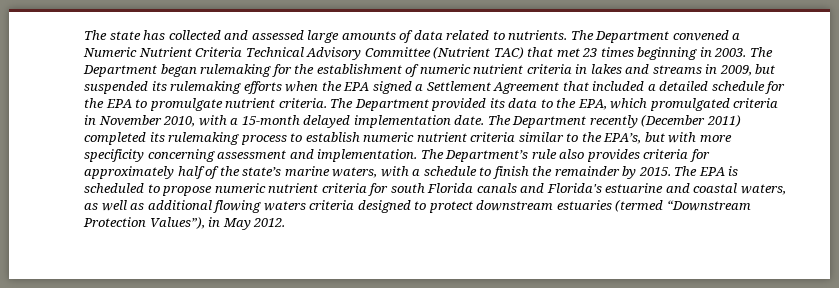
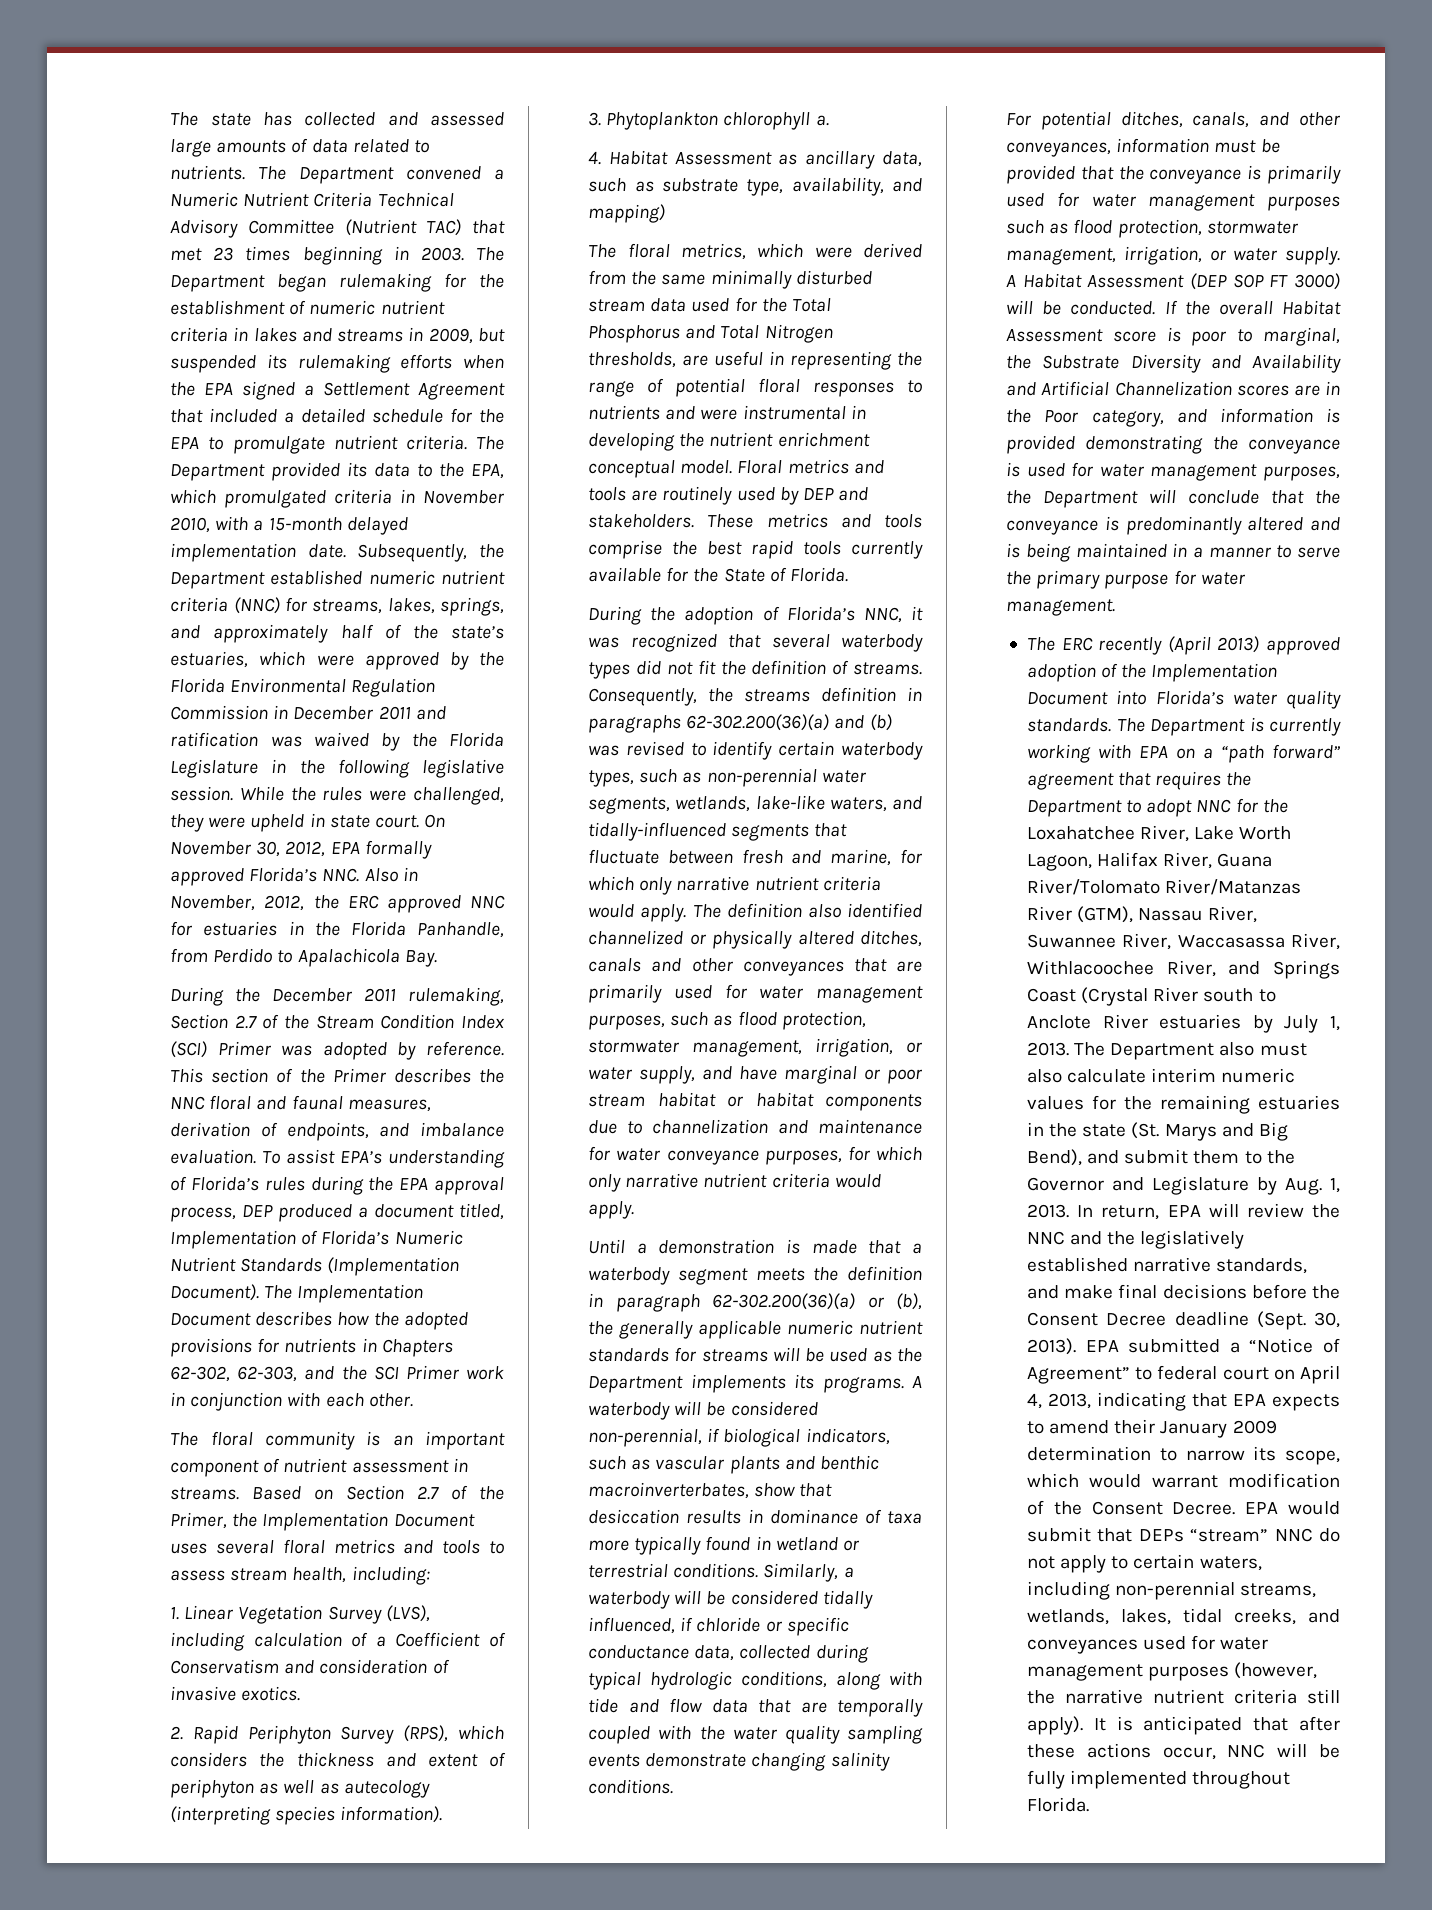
[487,115,741,128] [84,132,732,145] [84,149,710,162] The Department recently (December 2011) completed its rulemaking process to establish numeric nutrient criteria similar to the EPA’s, but with more specificity concerning assessment and implementation. The Department’s rule also provides criteria for -> [357,544,505,562] [170,570,506,589] [170,597,504,616] [170,625,201,639] Subsequently, the Department established numeric nutrient criteria (NNC) for streams, lakes, springs, and
[284,166,739,179] [84,183,786,196] [84,200,751,213] [83,217,286,230] marine waters, with a schedule to finish the remainder by 2015. The EPA is scheduled to propose numeric nutrient criteria for south Florida canals and Florida's estuarine and coastal waters, as well as additional flowing waters criteria designed to protect downstream estuaries (termed “Downstream Protection Values”), in May 2012. -> [170,651,505,670] [170,678,436,697] [170,705,446,720] [170,732,504,751] [170,759,504,778] [170,786,504,805] [170,813,445,832] [170,840,432,859] [170,867,418,886] [170,895,506,913] [170,921,505,938] [170,948,437,967] [170,987,504,1006] [170,1014,505,1029] [170,1041,505,1060] [170,1068,504,1083] [170,1095,431,1112] [170,1122,504,1141] [170,1149,505,1168] [170,1176,504,1195] [170,1203,504,1222] [170,1230,463,1249] [170,1257,460,1276] [170,1284,424,1303] [170,1311,468,1330] [170,1338,453,1357] [170,1365,504,1382] [170,1392,413,1411] [170,1431,506,1450] [170,1458,468,1477] [170,1485,504,1500] [170,1512,475,1531] [170,1539,505,1554] [170,1566,430,1585] [170,1605,430,1624] [170,1632,507,1651] [170,1659,450,1674] [170,1686,301,1701] [170,1725,504,1744] [170,1752,507,1767] [170,1779,430,1798] [170,1806,443,1825] [588,112,829,130] [588,150,922,169] [588,177,922,196] [588,204,666,223] [588,243,922,260] [588,270,872,289] [588,297,831,312] [588,324,833,343] [588,351,922,370] [588,378,923,397] [588,405,866,420] [588,432,870,451] [588,459,884,478] [588,486,868,505] [588,513,922,528] [588,540,923,559] [588,567,848,582] [588,606,924,625] [588,633,923,652] [588,660,922,679] [588,687,922,706] [588,714,892,733] [588,741,923,760] [588,768,867,787] [588,795,922,814] [588,822,848,841] [588,849,923,866] [588,876,881,895] [588,903,922,922] [588,930,922,949] [588,958,923,976] [588,984,923,1003] [588,1011,866,1030] [588,1038,923,1057] [588,1065,923,1084] [588,1092,922,1111] [588,1119,922,1134] [588,1146,923,1165] [588,1173,881,1192] [588,1201,635,1219] [588,1239,922,1254] [588,1266,922,1285] [588,1293,922,1312] [588,1320,923,1339] [588,1347,922,1362] [588,1374,922,1393] [588,1401,818,1420] [588,1428,890,1447] [588,1455,879,1474] [588,1482,833,1499] [588,1509,922,1524] [588,1536,860,1555] [588,1563,854,1582] [588,1590,873,1609] [588,1617,849,1636] [588,1644,869,1663] [588,1671,922,1690] [588,1698,923,1717] [588,1725,923,1744] [588,1752,890,1771] [588,1779,674,1794] [1006,111,1341,130] [1006,138,1280,157] [1006,165,1341,184] [1006,192,1340,211] [1006,219,1299,238] [1006,246,1340,265] [1006,273,1340,290] [1006,300,1341,315] [1006,327,1340,346] [1006,354,1341,373] [1006,381,1340,396] [1006,408,1340,427] [1006,435,1340,454] [1006,462,1340,481] [1006,489,1340,508] [1006,516,1340,535] [1006,543,1340,562] [1006,570,1246,589] [1006,599,1116,616] [1027,636,1340,655] [1027,663,1278,682] [1027,690,1341,709] [1027,717,1341,736] [1027,744,1341,763] [1027,771,1252,790] [1027,798,1288,817] [1027,825,1292,842] [1027,852,1273,871] [1027,879,1302,895] [1027,906,1258,923] [1027,933,1340,950] [1027,960,1340,979] [1027,987,1276,1006] [1027,1014,1340,1033] [1027,1042,1307,1060] [1027,1068,1296,1083] [1027,1095,1340,1114] [1027,1122,1288,1141] [1027,1149,1295,1166] [1027,1176,1340,1195] [1027,1203,1340,1220] [1027,1230,1245,1249] [1027,1257,1308,1274] [1027,1284,1340,1299] [1027,1311,1340,1330] [1027,1338,1340,1355] [1027,1365,1340,1384] [1027,1392,1340,1411] [1027,1419,1277,1438] [1027,1446,1340,1465] [1027,1473,1340,1488] [1027,1500,1340,1515] [1027,1527,1340,1542] [1027,1554,1262,1573] [1027,1581,1317,1600] [1027,1608,1340,1625] [1027,1635,1269,1654] [1027,1662,1318,1681] [1027,1689,1340,1704] [1027,1716,1340,1735] [1027,1743,1340,1760] [1027,1770,1291,1789] [1027,1797,1090,1812] estuaries, which were approved by the Florida Environmental Regulation Commission in December 2011 and ratification was waived by the Florida Legislature in the following legislative session. While the rules were challenged, they were upheld in state court. On November 30, 2012, EPA formally approved Florida’s NNC. Also in November, 2012, the ERC approved NNC for estuaries in the Florida Panhandle, from Perdido to Apalachicola Bay. // During the December 2011 rulemaking, Section 2.7 of the Stream Condition Index (SCI) Primer was adopted by reference. This section of the Primer describes the NNC floral and faunal measures, derivation of endpoints, and imbalance evaluation. To assist EPA’s understanding of Florida’s rules during the EPA approval process, DEP produced a document titled, Implementation of Florida’s Numeric Nutrient Standards (Implementation Document). The Implementation Document describes how the adopted provisions for nutrients in Chapters 62-302, 62-303, and the SCI Primer work in conjunction with each other. // The floral community is an important component of nutrient assessment in streams. Based on Section 2.7 of the Primer, the Implementation Document uses several floral metrics and tools to assess stream health, including: // 1. Linear Vegetation Survey (LVS), including calculation of a Coefficient of Conservatism and consideration of invasive exotics. // 2. Rapid Periphyton Survey (RPS), which considers the thickness and extent of periphyton as well as autecology (interpreting species information). // 3. Phytoplankton chlorophyll a. // 4. Habitat Assessment as ancillary data, such as substrate type, availability, and mapping) // The floral metrics, which were derived from the same minimally disturbed stream data used for the Total Phosphorus and Total Nitrogen thresholds, are useful in representing the range of potential floral responses to nutrients and were instrumental in developing the nutrient enrichment conceptual model. Floral metrics and tools are routinely used by DEP and stakeholders. These metrics and tools comprise the best rapid tools currently available for the State of Florida. // During the adoption of Florida’s NNC, it was recognized that several waterbody types did not fit the definition of streams. Consequently, the streams definition in paragraphs 62-302.200(36)(a) and (b) was revised to identify certain waterbody types, such as non-perennial water segments, wetlands, lake-like waters, and tidally-influenced segments that fluctuate between fresh and marine, for which only narrative nutrient criteria would apply. The definition also identified channelized or physically altered ditches, canals and other conveyances that are primarily used for water management purposes, such as flood protection, stormwater management, irrigation, or water supply, and have marginal or poor stream habitat or habitat components due to channelization and maintenance for water conveyance purposes, for which only narrative nutrient criteria would apply. // Until a demonstration is made that a waterbody segment meets the definition in paragraph 62-302.200(36)(a) or (b), the generally applicable numeric nutrient standards for streams will be used as the Department implements its programs. A waterbody will be considered non-perennial, if biological indicators, such as vascular plants and benthic macroinverterbates, show that desiccation results in dominance of taxa more typically found in wetland or terrestrial conditions. Similarly, a waterbody will be considered tidally influenced, if chloride or specific conductance data, collected during typical hydrologic conditions, along with tide and flow data that are temporally coupled with the water quality sampling events demonstrate changing salinity conditions. // For potential ditches, canals, and other conveyances, information must be provided that the conveyance is primarily used for water management purposes such as flood protection, stormwater management, irrigation, or water supply. A Habitat Assessment (DEP SOP FT 3000) will be conducted. If the overall Habitat Assessment score is poor to marginal, the Substrate Diversity and Availability and Artificial Channelization scores are in the Poor category, and information is provided demonstrating the conveyance is used for water management purposes, the Department will conclude that the conveyance is predominantly altered and is being maintained in a manner to serve the primary purpose for water management. // The ERC recently (April 2013) approved adoption of the Implementation Document into Florida’s water quality standards. The Department is currently working with EPA on a “path forward” agreement that requires the Department to adopt NNC for the Loxahatchee River, Lake Worth Lagoon, Halifax River, Guana River/Tolomato River/Matanzas River (GTM), Nassau River, Suwannee River, Waccasassa River, Withlacoochee River, and Springs Coast (Crystal River south to Anclote River estuaries by July 1, 2013. The Department also must also calculate interim numeric values for the remaining estuaries in the state (St. Marys and Big Bend), and submit them to the Governor and Legislature by Aug. 1, 2013. In return, EPA will review the NNC and the legislatively established narrative standards, and make final decisions before the Consent Decree deadline (Sept. 30, 2013). EPA submitted a “Notice of Agreement” to federal court on April 4, 2013, indicating that EPA expects to amend their January 2009 determination to narrow its scope, which would warrant modification of the Consent Decree. EPA would submit that DEPs “stream” NNC do not apply to certain waters, including non-perennial streams, wetlands, lakes, tidal creeks, and conveyances used for water management purposes (however, the narrative nutrient criteria still apply). It is anticipated that after these actions occur, NNC will be fully implemented throughout Florida.

